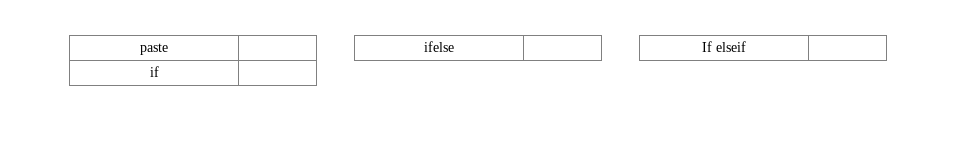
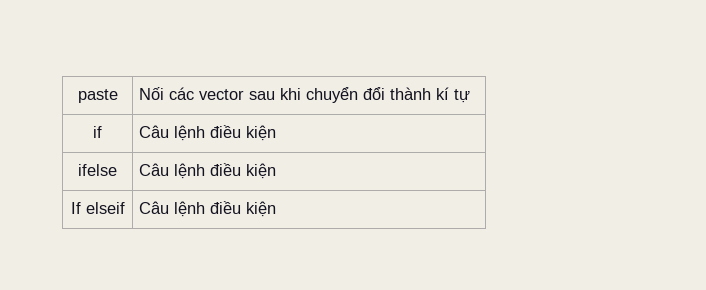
[149,66,159,77] [424,41,454,52] [702,41,746,52] // if | // ifelse | // If elseif | -> [139,87,471,103] [93,126,102,138] [139,125,277,141] [78,164,117,176] [139,163,277,179] [70,202,125,214] [139,201,277,217] Nối các vector sau khi chuyển đổi thành kí tự // if | Câu lệnh điều kiện // ifelse | Câu lệnh điều kiện // If elseif | Câu lệnh điều kiện

